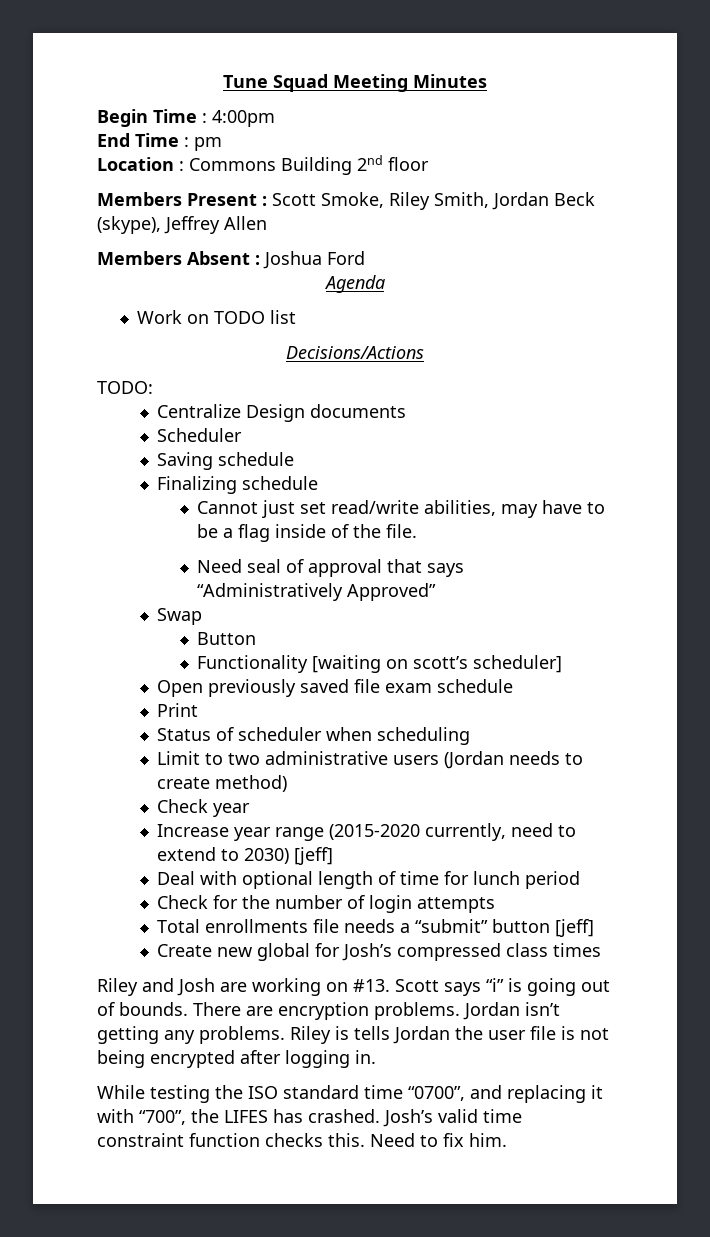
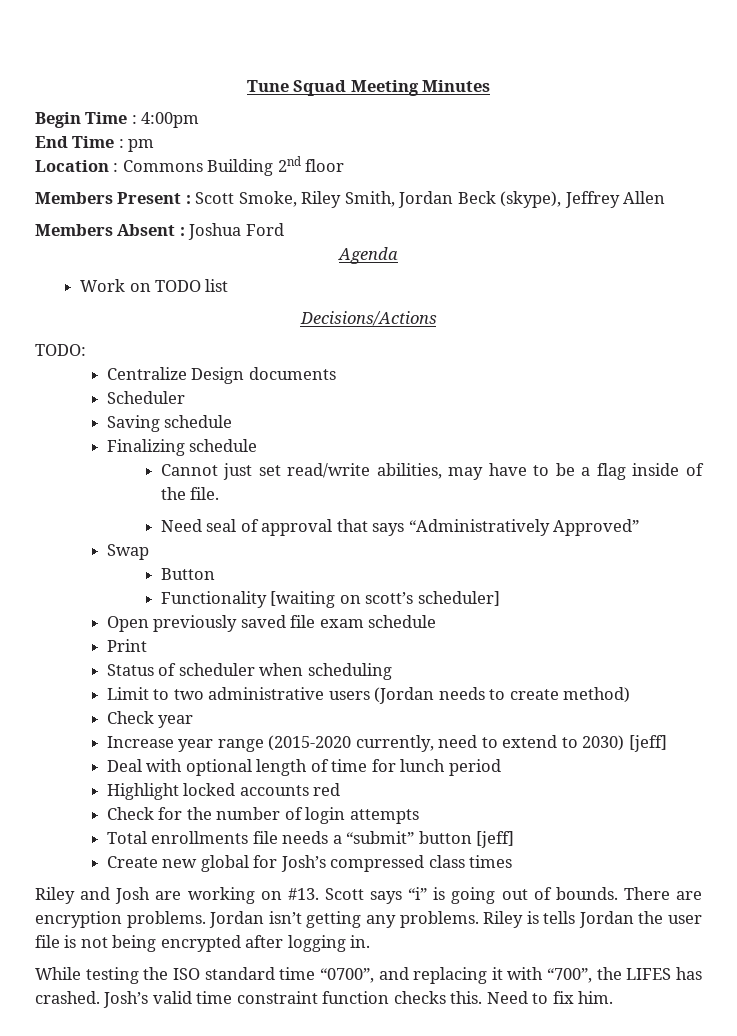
(580, 880) none -> [106,783,341,800] // Highlight locked accounts red

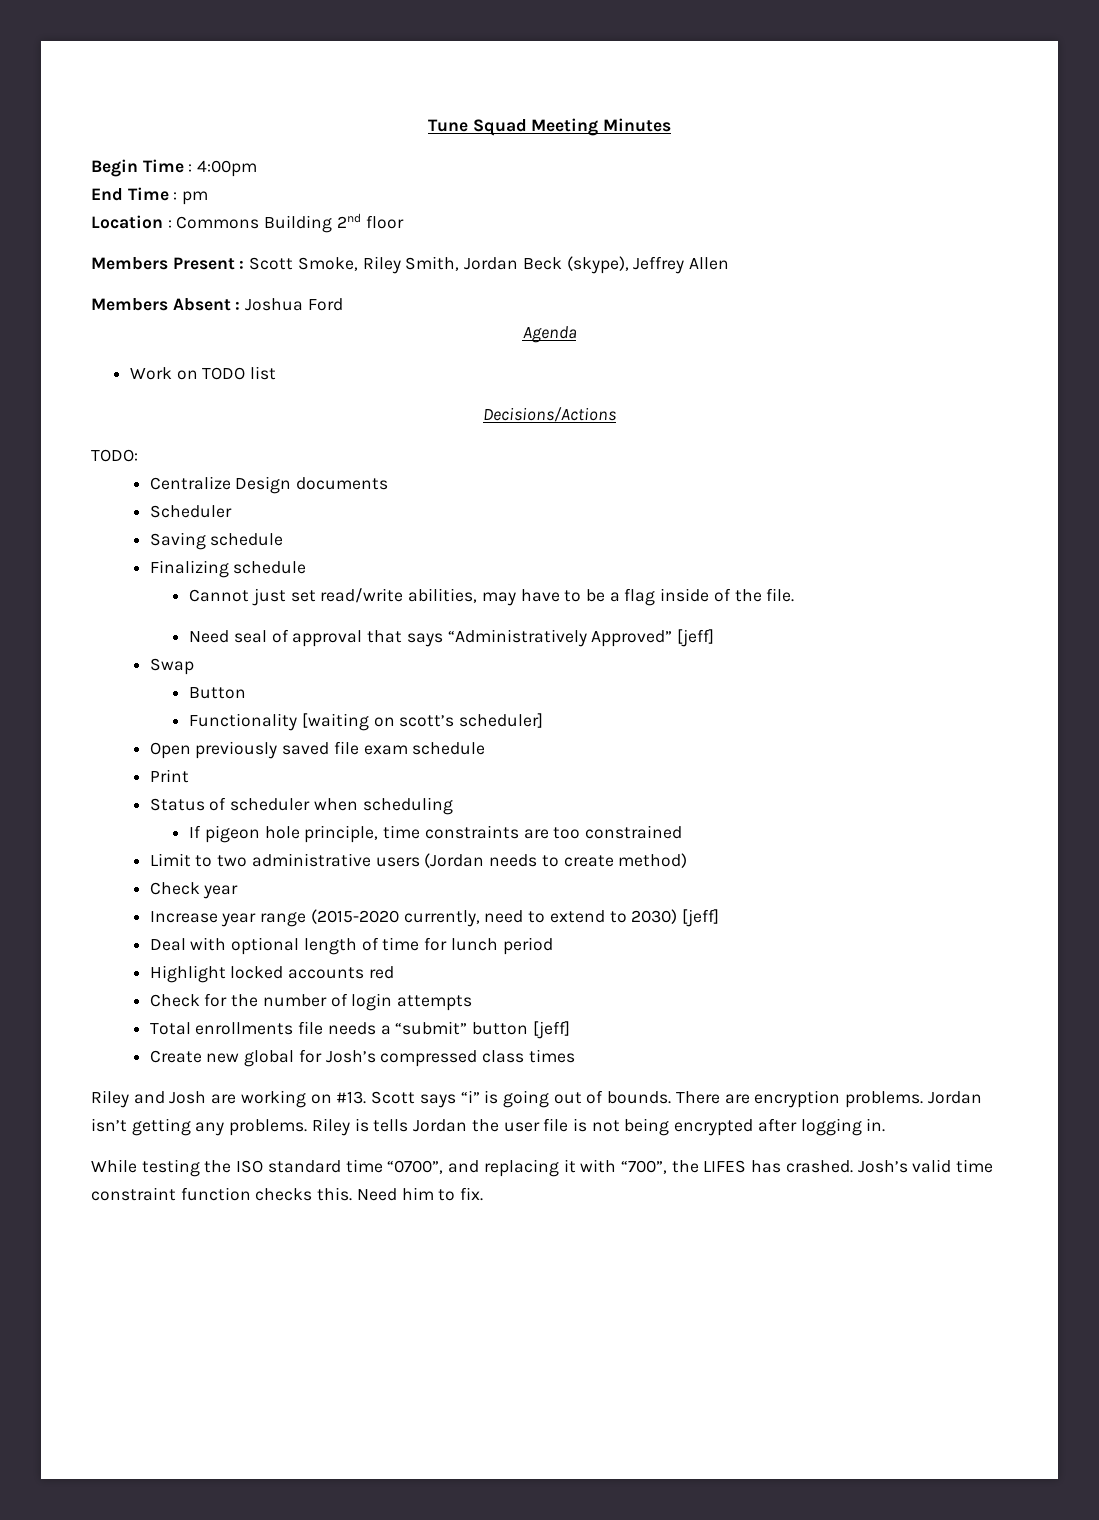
(639, 527) none -> [676,629,714,647] [jeff]
(392, 671) none -> [189,825,682,843] // If pigeon hole principle, time constraints are too constrained
[532,991,614,1004] to fix him. -> [401,1187,484,1201] him to fix.

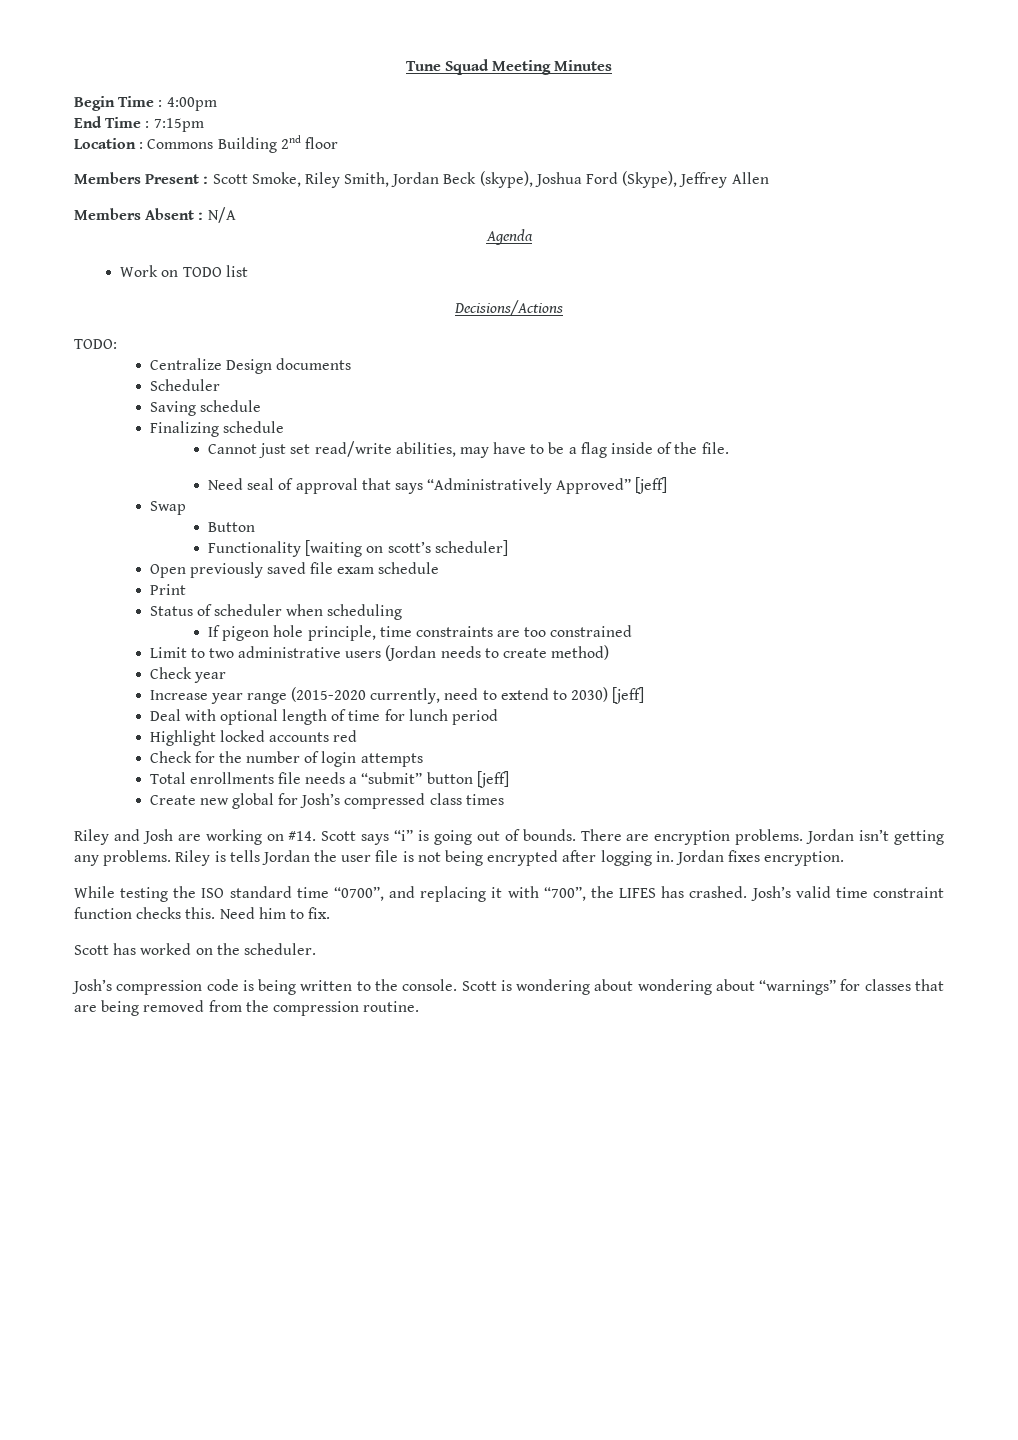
[182,191,209,205] pm -> [153,118,204,132] 7:15pm
(629, 265) none -> [534,171,678,188] Joshua Ford (Skype),
[245,298,343,311] Joshua Ford -> [207,207,236,223] N/A
[336,1091,367,1104] #13. -> [288,831,317,841] #14.
(886, 1125) none -> [675,850,845,866] Jordan fixes encryption.
(484, 1194) none -> [74,943,316,955] [72,979,945,995] [74,1000,420,1016] // Scott has worked on the scheduler. // Josh’s compression code is being written to the console. Scott is wondering about wondering about “warnings” for classes that are being removed from the compression routine.

